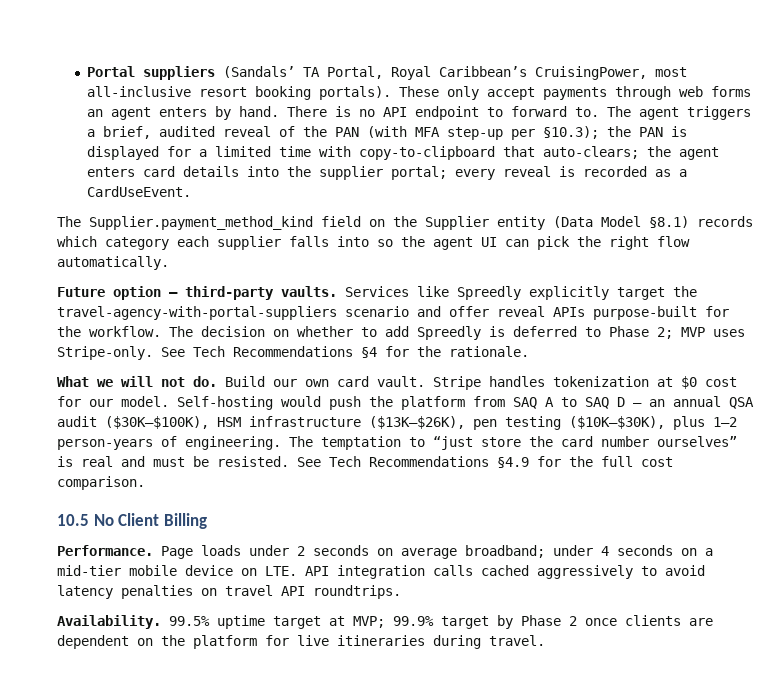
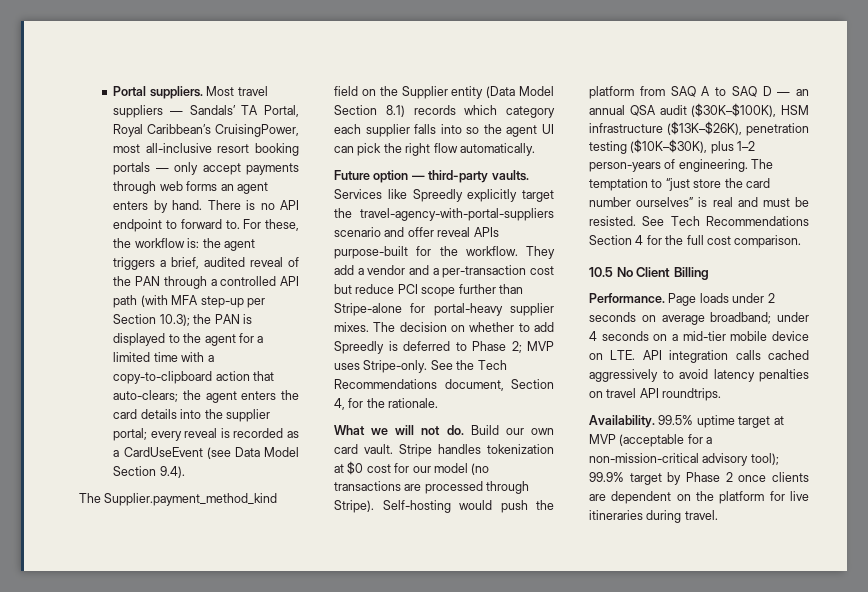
[143,66,296,80] suppliers (Sandals’ -> [149,86,268,99] [113,105,236,118] suppliers. Most travel suppliers — Sandals’
[319,86,440,100] portals). These -> [113,162,169,175] portals —
[607,106,632,117] The -> [243,219,299,231] [113,238,221,248] For these, the workflow is: the
(360, 132) none -> [163,276,299,289] [113,295,138,308] through a controlled API path
[543,126,600,139] §10.3); -> [113,314,190,326] Section 10.3);
(160, 153) none -> [168,333,236,346] to the agent
[359,146,496,160] copy-to-clipboard -> [207,355,214,362] [113,371,250,384] a copy-to-clipboard action
(136, 172) none -> [281,390,299,400] the
[87,186,192,197] CardUseEvent. -> [123,447,299,459] [113,466,185,478] CardUseEvent (see Data Model Section 9.4).
[649,216,689,228] §8.1) -> [334,105,405,117] Section 8.1)
(161, 331) none -> [526,246,555,259] [334,265,554,278] [334,284,523,297] [334,303,554,316] [334,322,369,332] They add a vendor and a per-transaction cost but reduce PCI scope further than Stripe-alone for portal-heavy supplier mixes.
[193,346,377,358] Tech Recommendations §4 -> [456,360,507,370] [334,379,554,391] [334,398,345,410] the Tech Recommendations document, Section 4,
[121,396,169,407] model. -> [433,463,490,475] [334,481,530,494] [334,500,374,513] model (no transactions are processed through Stripe).
[473,419,497,430] pen -> [746,123,809,136] penetration
[497,457,529,468] §4.9 -> [589,235,644,245] Section 4
[353,616,385,628] MVP; -> [589,434,713,447] [589,453,779,466] MVP (acceptable for a non-mission-critical advisory tool);

